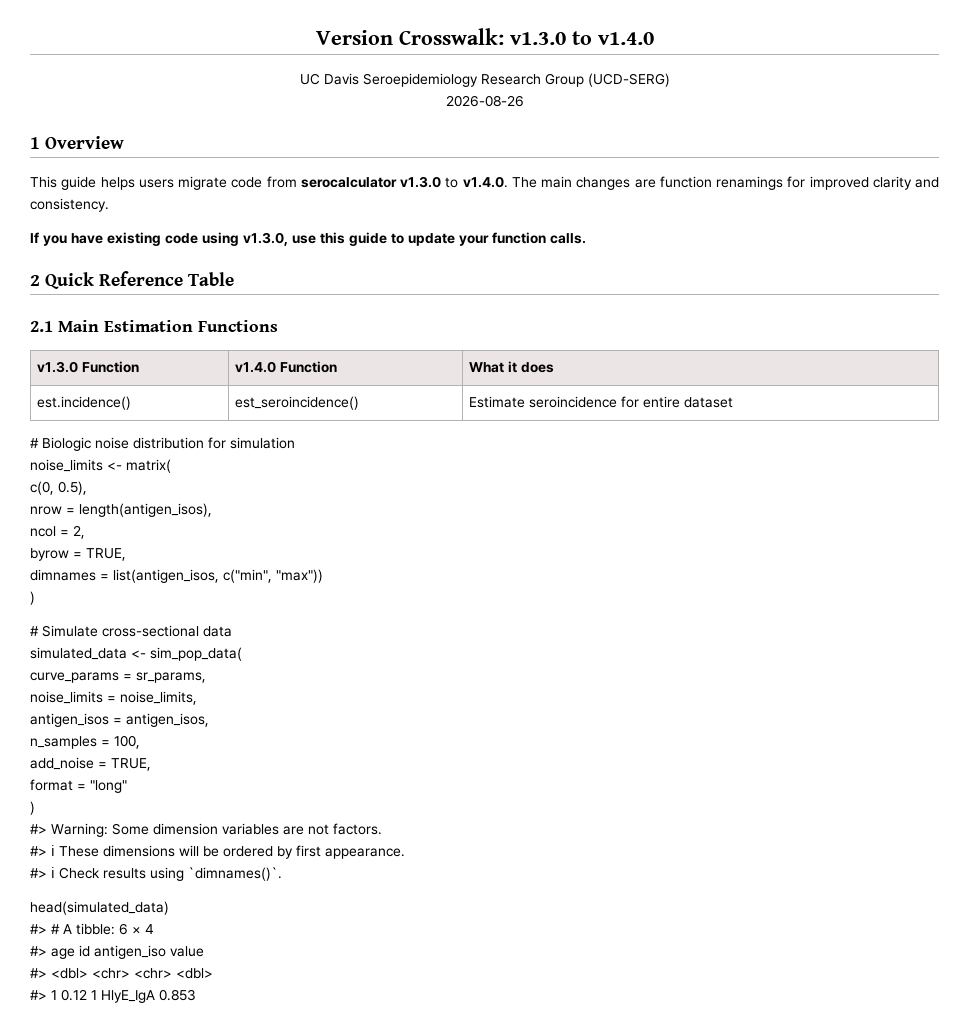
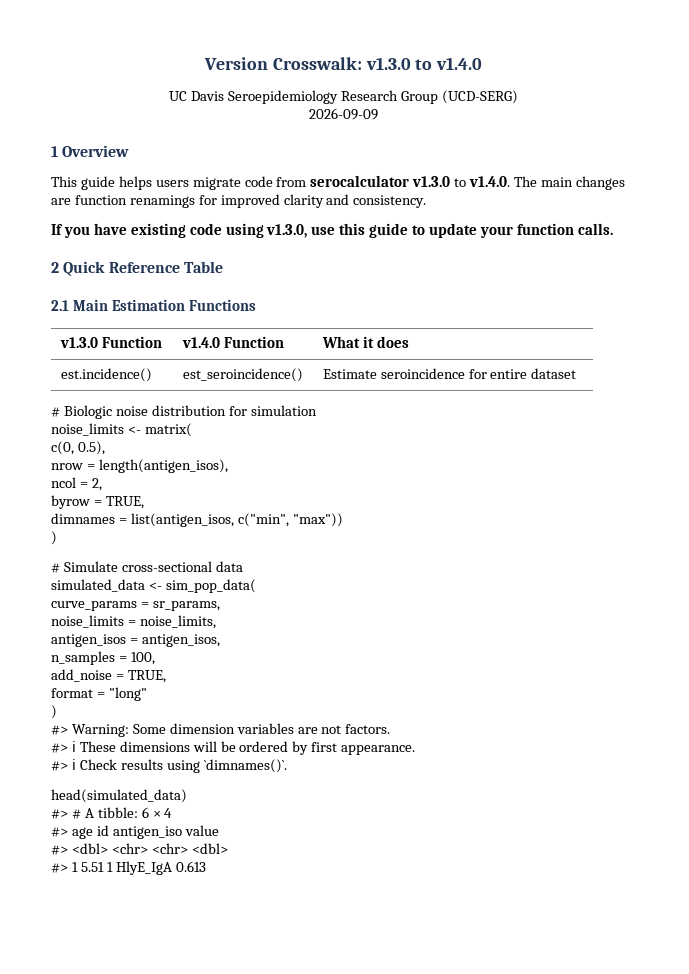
[445,95,524,107] 2026-08-26 -> [309,108,378,120] 2026-09-09
[61,989,87,1001] 0.12 -> [80,862,104,872] 5.51
[159,989,196,1001] 0.853 -> [175,861,206,872] 0.613

